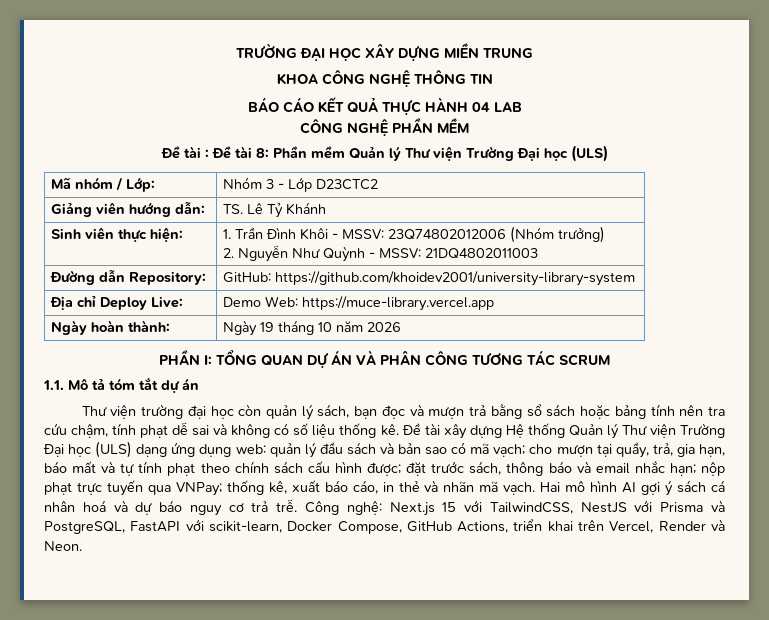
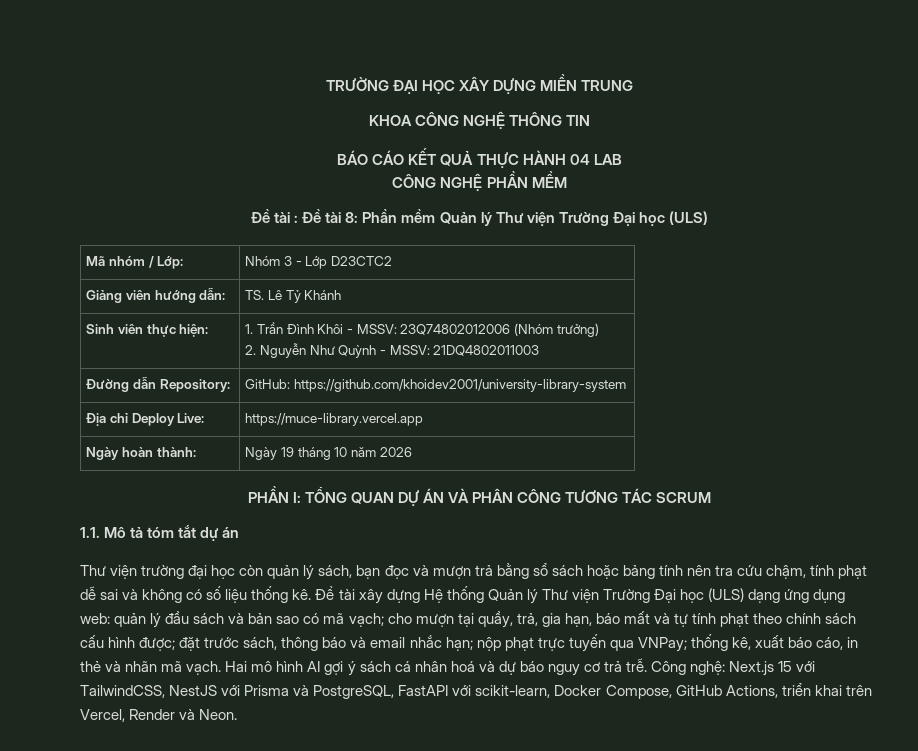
[222,296,298,307] Demo Web: -> (205, 418) none

